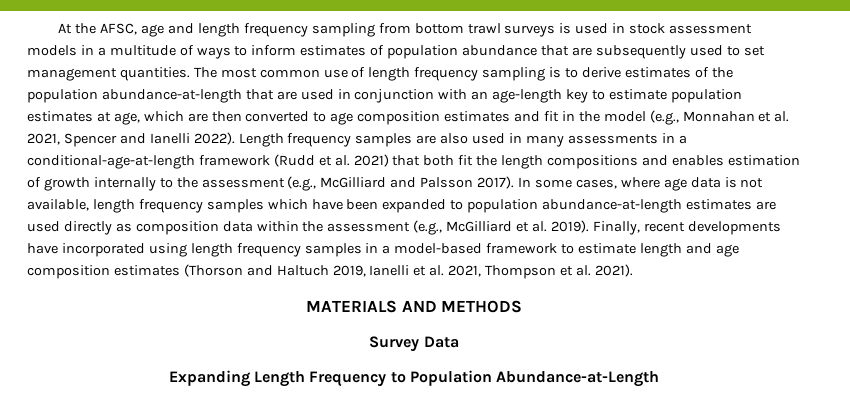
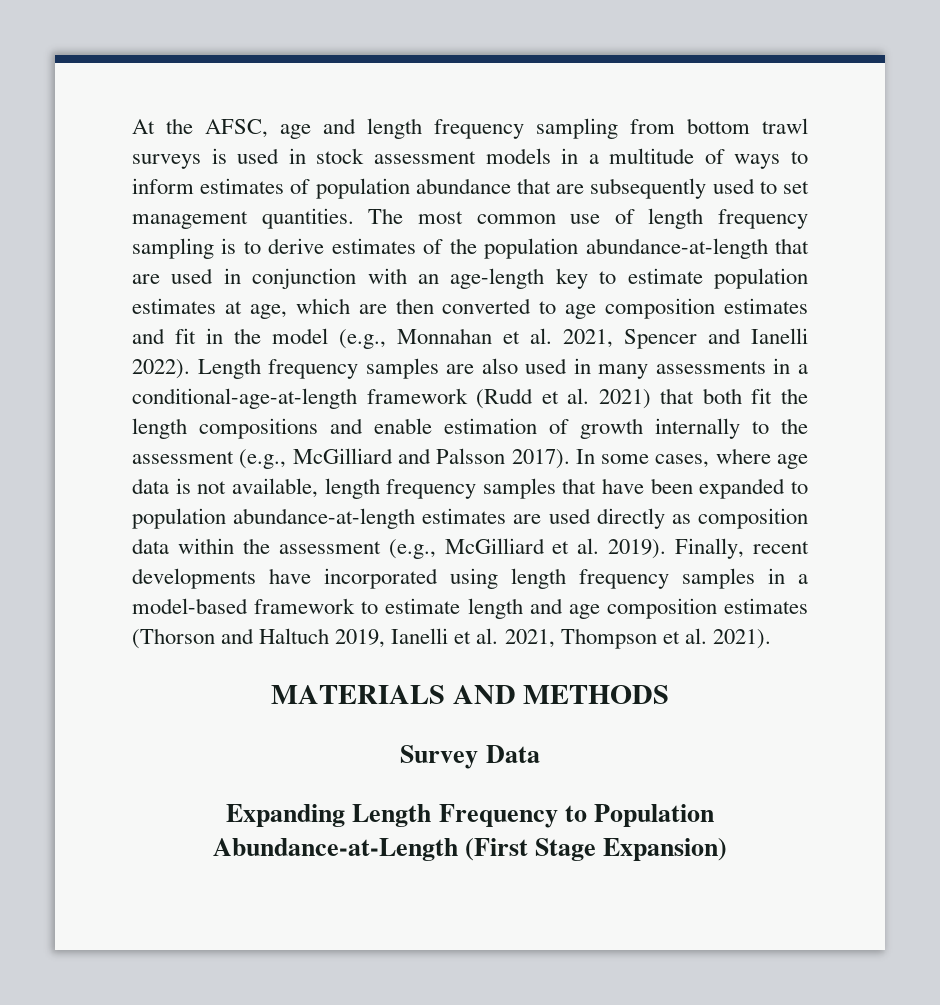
[671,155,724,166] enables -> [374,418,432,434] enable
[267,199,308,210] which -> [562,478,597,494] that
(660, 379) none -> [464,838,728,861] (First Stage Expansion)

